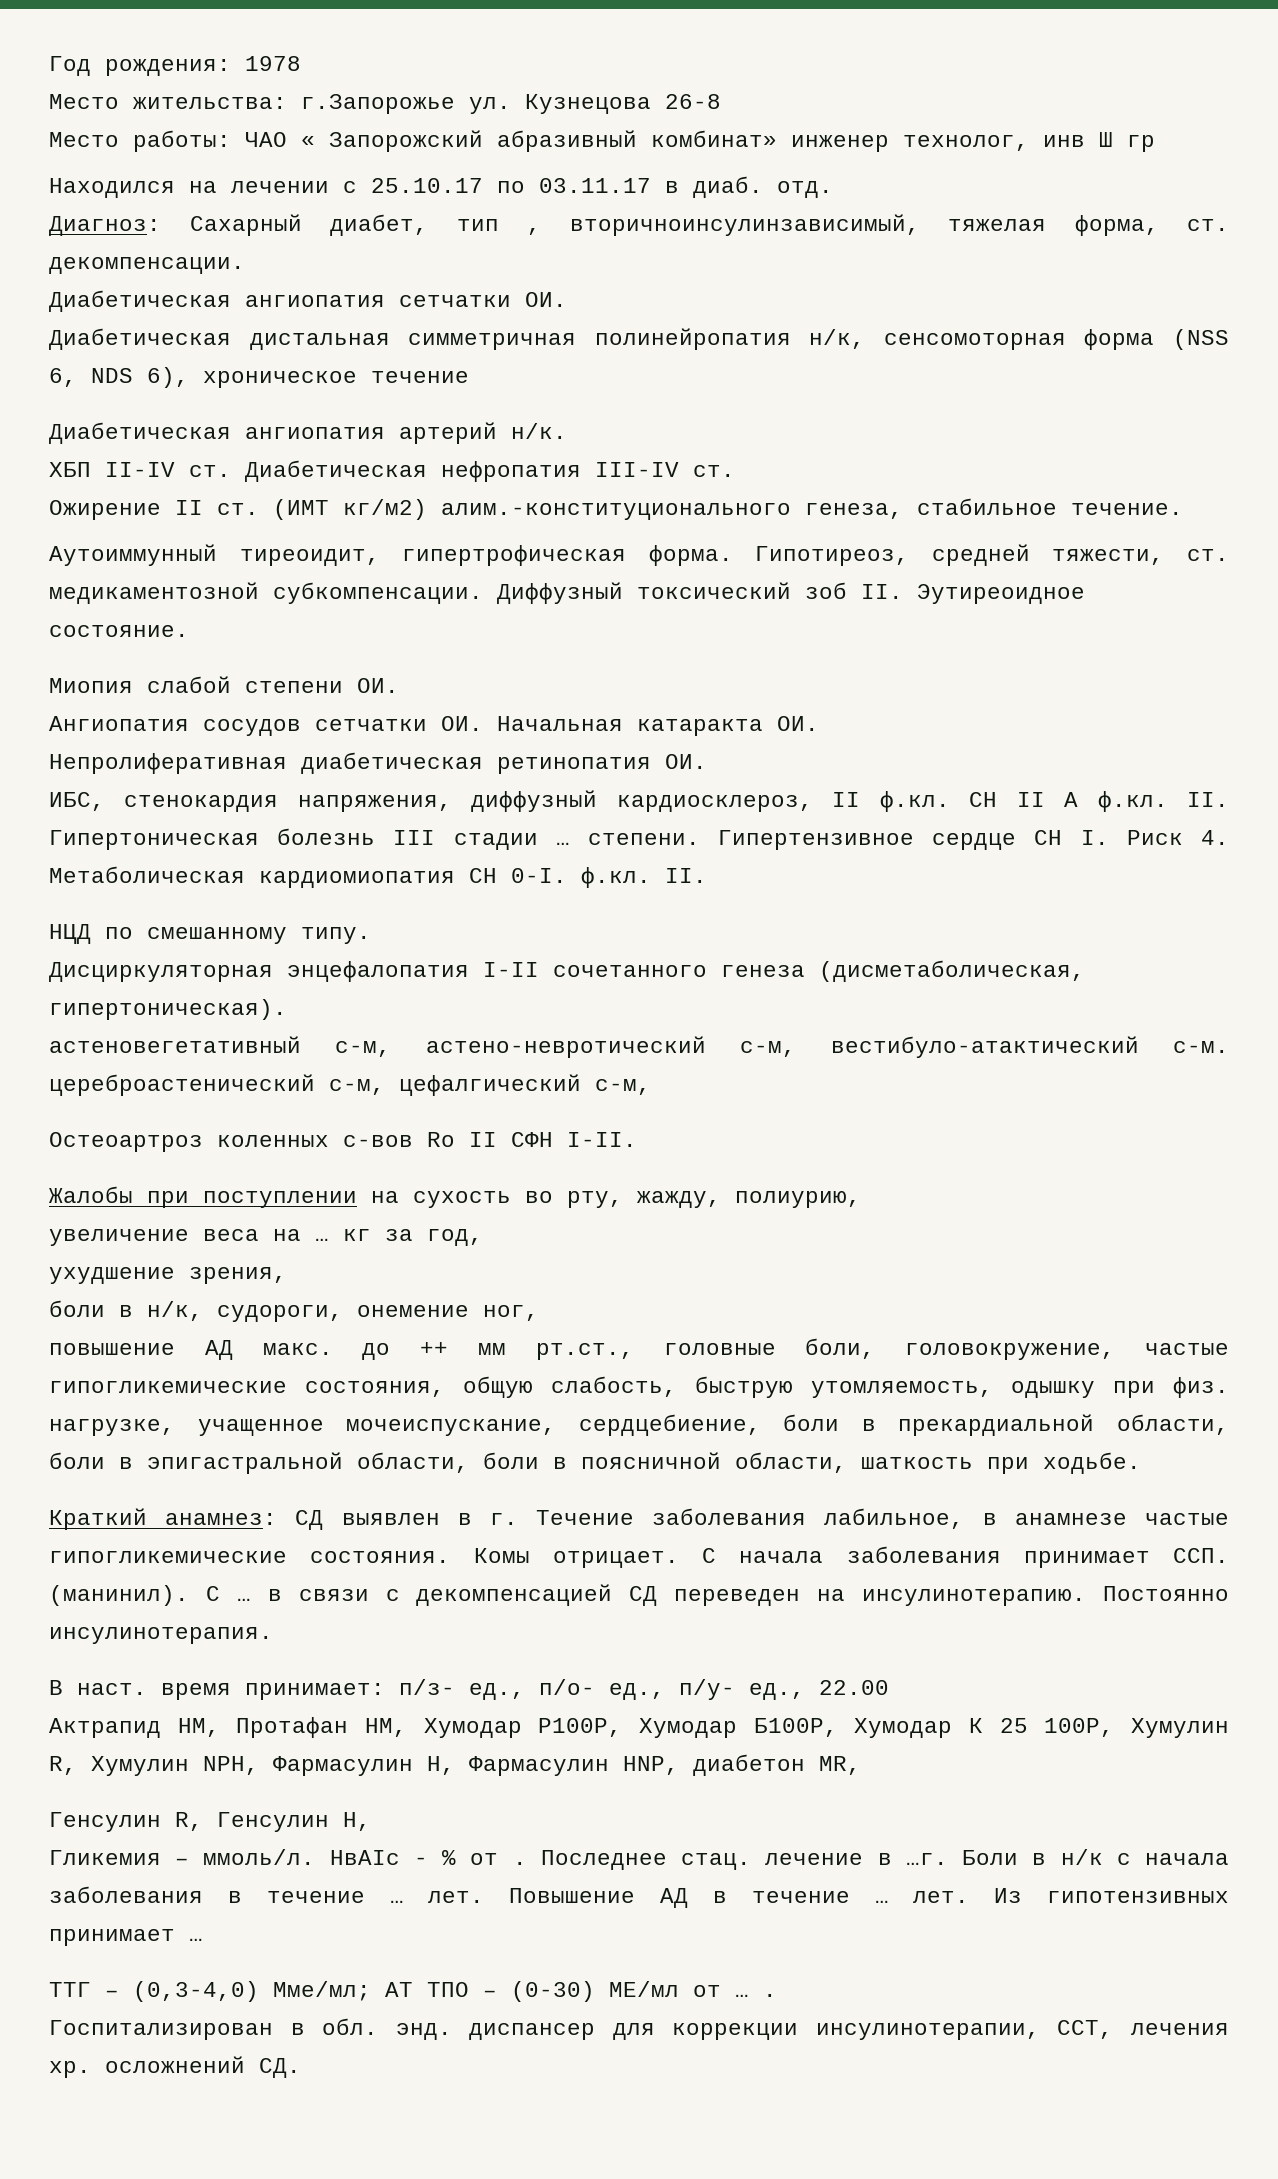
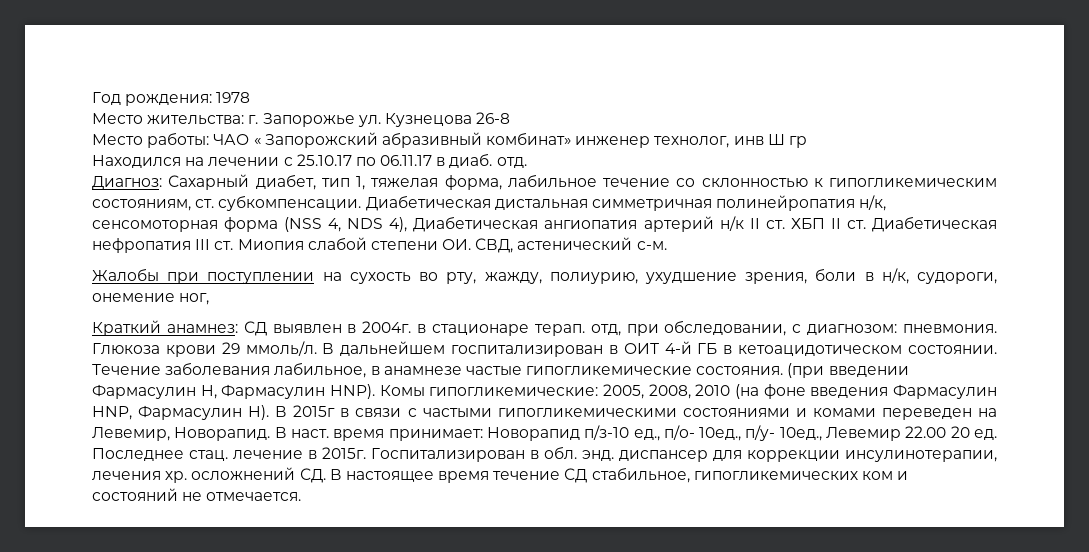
[301,94,455,114] г.Запорожье -> [248,113,355,127] г. Запорожье
[539,178,651,193] 03.11.17 -> [380,155,433,166] 06.11.17
[527,214,1229,236] [49,257,245,274] [49,290,567,312] , вторичноинсулинзависимый, тяжелая форма, ст. декомпенсации. // Диабетическая ангиопатия сетчатки ОИ. // -> [356,174,997,190] [92,195,362,211] 1, тяжелая форма, лабильное течение со склонностью к гипогликемическим состояниям, ст. субкомпенсации.
[49,367,469,388] [49,422,567,444] [49,462,175,477] 6, NDS 6), хроническое течение // Диабетическая ангиопатия артерий н/к. // ХБП II-IV -> [328,216,841,232] 4, NDS 4), Диабетическая ангиопатия артерий н/к II ст. ХБП II
[595,462,735,477] [49,498,1183,520] [49,544,1229,566] [49,582,1085,604] [49,625,189,637] [49,676,399,693] [49,716,819,736] [49,752,707,774] [49,790,1230,812] [49,828,1229,850] [49,866,707,888] [49,924,371,944] [49,960,1085,982] [49,999,287,1020] [49,1036,1229,1058] [49,1074,651,1096] [49,1132,637,1152] III-IV ст. // Ожирение II ст. (ИМТ кг/м2) алим.-конституционального генеза, стабильное течение. // Аутоиммунный тиреоидит, гипертрофическая форма. Гипотиреоз, средней тяжести, ст. медикаментозной субкомпенсации. Диффузный токсический зоб II. Эутиреоидное состояние. // Миопия слабой степени ОИ. // Ангиопатия сосудов сетчатки ОИ. Начальная катаракта ОИ. // Непролиферативная диабетическая ретинопатия ОИ. // ИБС, стенокардия напряжения, диффузный кардиосклероз, II ф.кл. СН II А ф.кл. II. Гипертоническая болезнь III стадии … степени. Гипертензивное сердце СН I. Риск 4. Метаболическая кардиомиопатия СН 0-I. ф.кл. II. // НЦД по смешанному типу. // Дисциркуляторная энцефалопатия I-II сочетанного генеза (дисметаболическая, гипертоническая). // астеновегетативный с-м, астено-невротический с-м, вестибуло-атактический с-м. цереброастенический с-м, цефалгический с-м, // Остеоартроз коленных с-вов Rо II СФН I-II. -> [195,237,667,253] III ст. Миопия слабой степени ОИ. СВД, астенический с-м.
[49,1229,483,1246] // увеличение веса на … кг за год, // -> (638, 278) none
(287, 1275) // -> (808, 278) none
[49,1338,1229,1360] [49,1376,1229,1398] [49,1414,1229,1436] [49,1452,1141,1474] // повышение АД макс. до ++ мм рт.ст., головные боли, головокружение, частые гипогликемические состояния, общую слабость, быструю утомляемость, одышку при физ. нагрузке, учащенное мочеиспускание, сердцебиение, боли в прекардиальной области, боли в эпигастральной области, боли в поясничной области, шаткость при ходьбе. -> (210, 299) none
[489,1513,518,1525] г. -> [362,320,997,336] [92,341,997,357] 2004г. в стационаре терап. отд, при обследовании, с диагнозом: пневмония. Глюкоза крови 29 ммоль/л. В дальнейшем госпитализирован в ОИТ 4-й ГБ в кетоацидотическом состоянии.
[473,1546,1229,1568] [49,1584,1229,1606] [49,1627,273,1644] [49,1679,889,1700] [49,1717,1229,1738] [49,1754,861,1776] [49,1812,371,1832] [49,1849,1230,1870] [49,1886,1230,1908] [49,1929,203,1946] [49,1981,777,2002] Комы отрицает. С начала заболевания принимает ССП. (манинил). С … в связи с декомпенсацией СД переведен на инсулинотерапию. Постоянно инсулинотерапия. // В наст. время принимает: п/з- ед., п/о- ед., п/у- ед., 22.00 // Актрапид НМ, Протафан НМ, Хумодар Р100Р, Хумодар Б100Р, Хумодар К 25 100Р, Хумулин R, Хумулин NРН, Фармасулин Н, Фармасулин НNР, диабетон МR, // Генсулин R, Генсулин Н, // Гликемия – ммоль/л. НвАIс - % от . Последнее стац. лечение в …г. Боли в н/к с начала заболевания в течение … лет. Повышение АД в течение … лет. Из гипотензивных принимает … // ТТГ – (0,3-4,0) Мме/мл; АТ ТПО – (0-30) МЕ/мл от … . // -> [787,363,909,378] [92,384,997,399] [92,405,997,420] [92,425,997,441] [92,447,366,461] (при введении Фармасулин Н, Фармасулин НNP). Комы гипогликемические: 2005, 2008, 2010 (на фоне введения Фармасулин НNP, Фармасулин Н). В 2015г в связи с частыми гипогликемическими состояниями и комами переведен на Левемир, Новорапид. В наст. время принимает: Новорапид п/з-10 ед., п/о- 10ед., п/у- 10ед., Левемир 22.00 20 ед. Последнее стац. лечение в 2015г.
[1057,2020,1114,2039] ССТ, -> (997, 456) none
(301, 2068) none -> [329,467,909,483] [92,488,302,501] В настоящее время течение СД стабильное, гипогликемических ком и состояний не отмечается.

